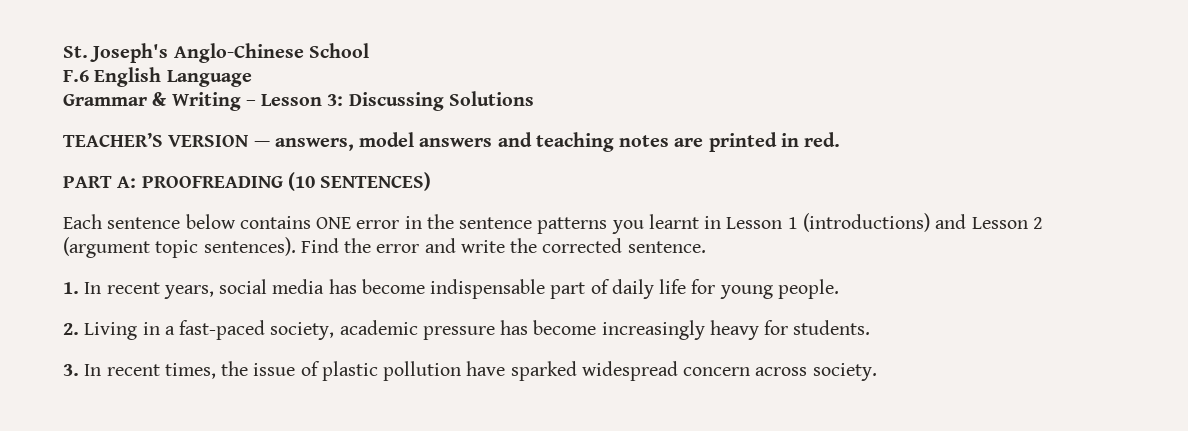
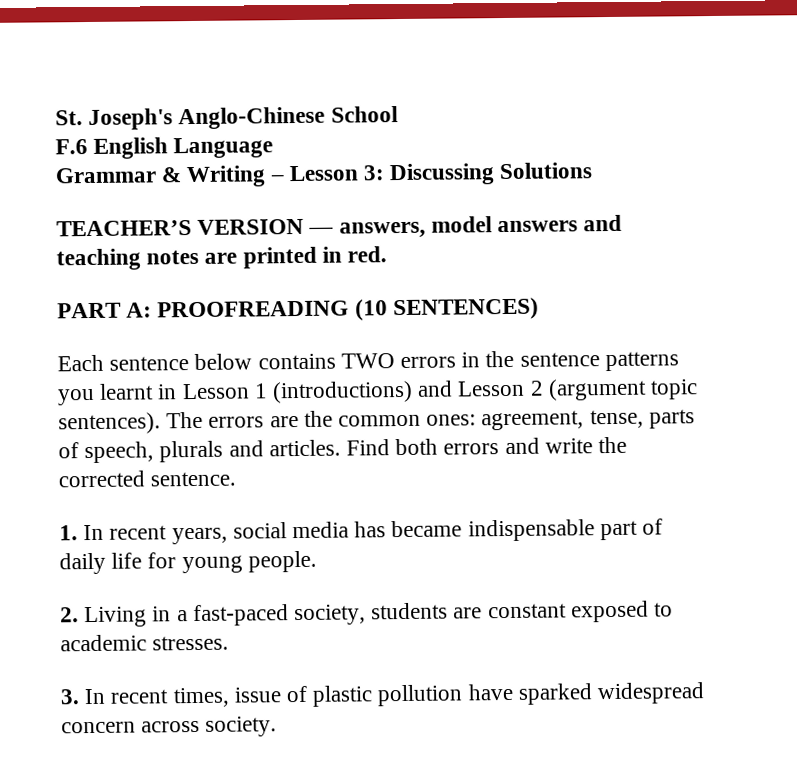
[316,217,400,229] ONE error -> [340,353,457,369] TWO errors
[300,238,420,253] Find the error -> [166,409,695,431] [58,438,500,464] The errors are the common ones: agreement, tense, parts of speech, plurals and articles. Find both errors
[361,279,425,294] become -> [391,520,463,538] became
[339,320,871,340] academic pressure has become increasingly heavy for students. -> [371,600,674,623] [60,634,230,652] students are constant exposed to academic stresses.
[221,361,249,376] the -> (230, 697) none

